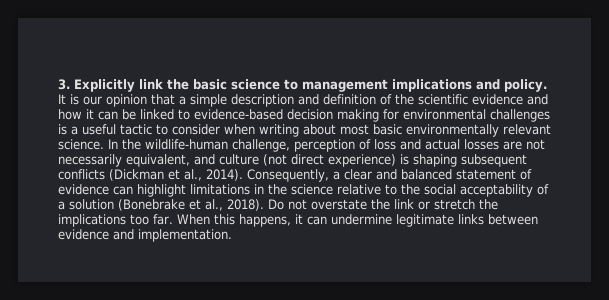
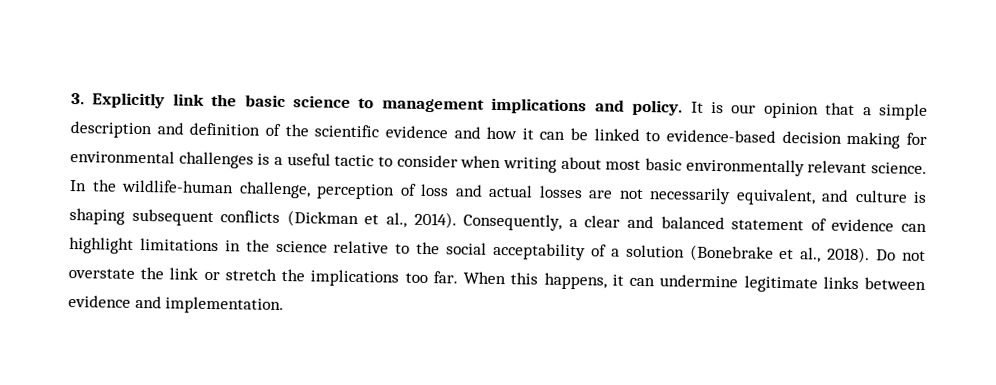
[263,154,396,167] (not direct experience) -> (908, 196) none

